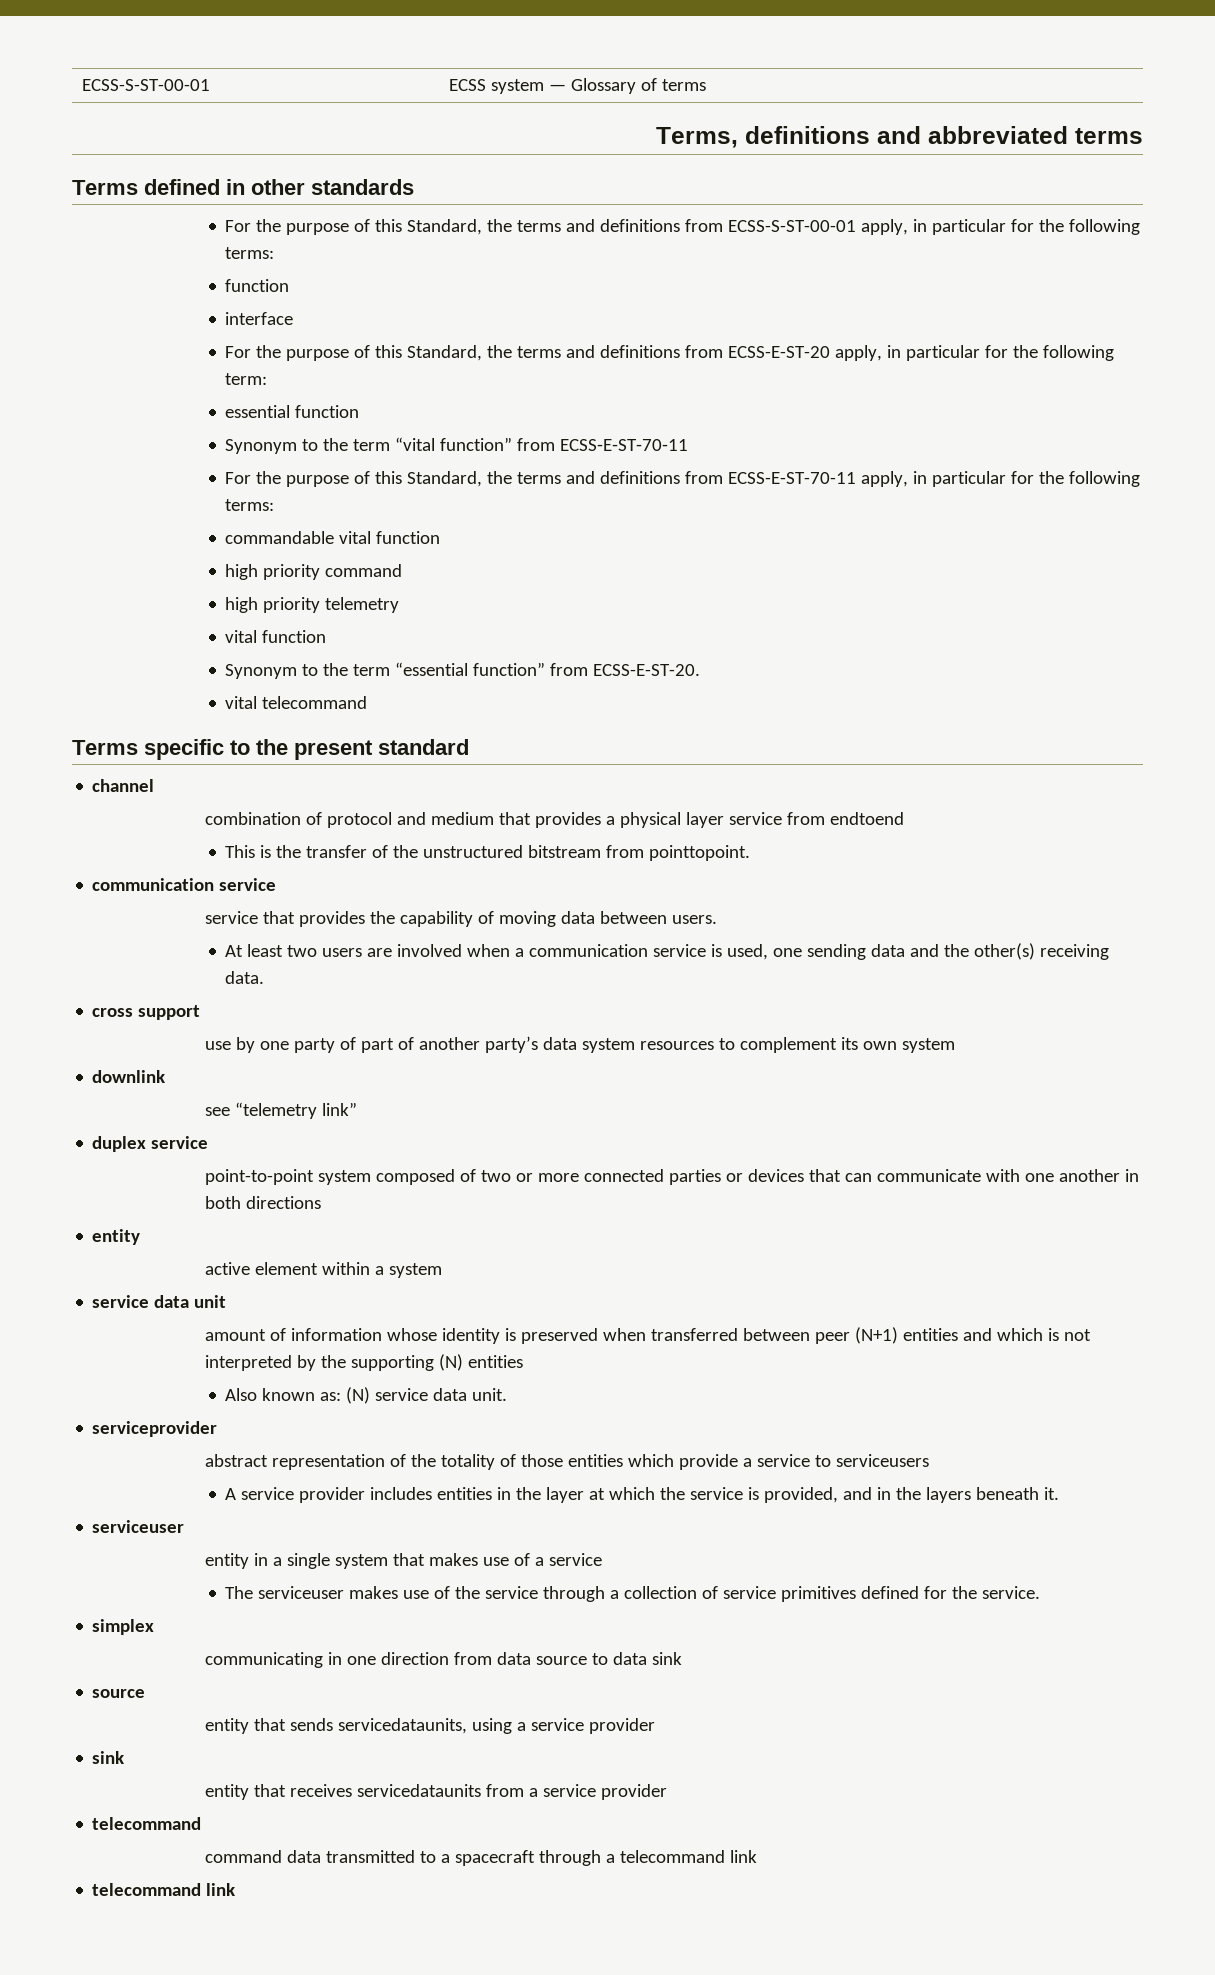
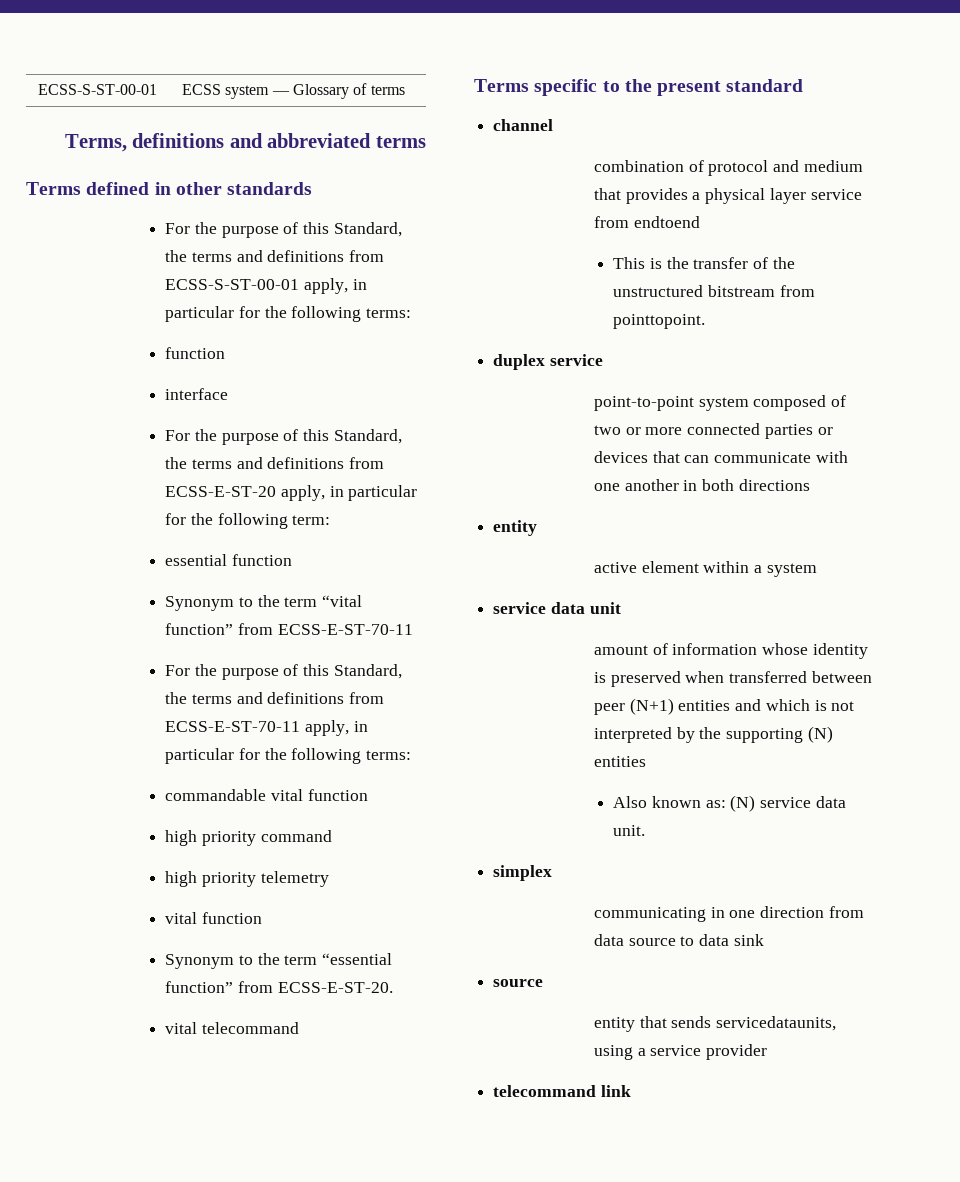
[92,878,277,891] [204,911,717,927] [225,943,1110,960] [225,971,265,984] [92,1005,201,1020] [204,1036,955,1053] [92,1070,166,1083] [204,1102,357,1119] // communication service // service that provides the capability of moving data between users. // At least two users are involved when a communication service is used, one sending data and the other(s) receiving data. // cross support // use by one party of part of another party’s data system resources to complement its own system // downlink // see “telemetry link” -> (706, 321) none
[92,1421,218,1437] [204,1454,929,1470] [225,1487,1060,1503] [92,1520,185,1533] [204,1553,602,1569] [225,1586,1041,1602] // serviceprovider // abstract representation of the totality of those entities which provide a service to serviceusers // A service provider includes entities in the layer at which the service is provided, and in the layers beneath it. // serviceuser // entity in a single system that makes use of a service // The serviceuser makes use of the service through a collection of service primitives defined for the service. -> (646, 830) none
[92,1751,125,1764] [204,1784,667,1800] [92,1817,202,1830] [204,1850,757,1866] [92,1883,236,1896] sink // entity that receives servicedataunits from a service provider // telecommand // command data transmitted to a spacecraft through a telecommand link // telecommand link -> [493,1085,631,1097] telecommand link

